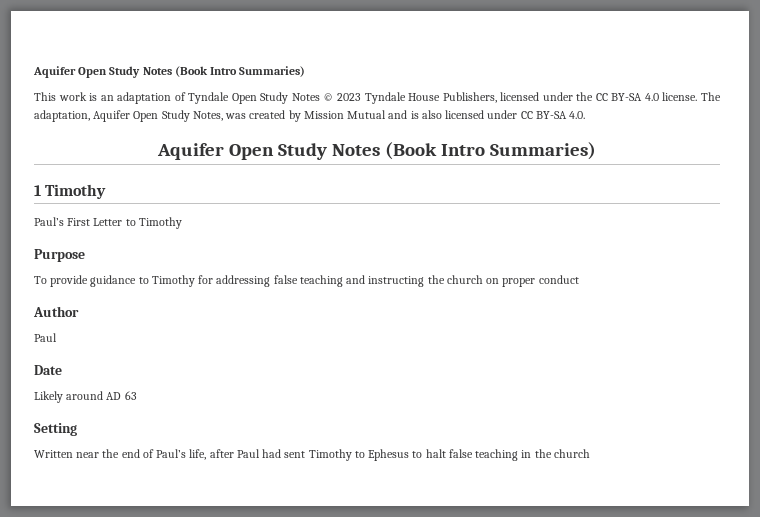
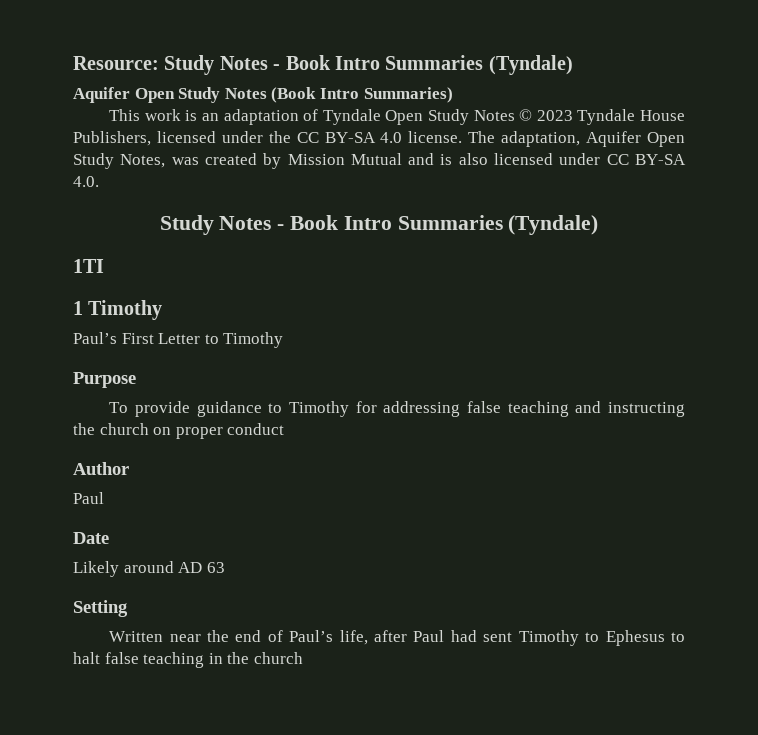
(33, 72) none -> [73,55,573,75] Resource: Study Notes - Book Intro Summaries (Tyndale) //
[157,142,596,160] Aquifer Open Study Notes (Book Intro Summaries) -> [159,215,599,235] [73,259,104,273] Study Notes - Book Intro Summaries (Tyndale) // 1TI

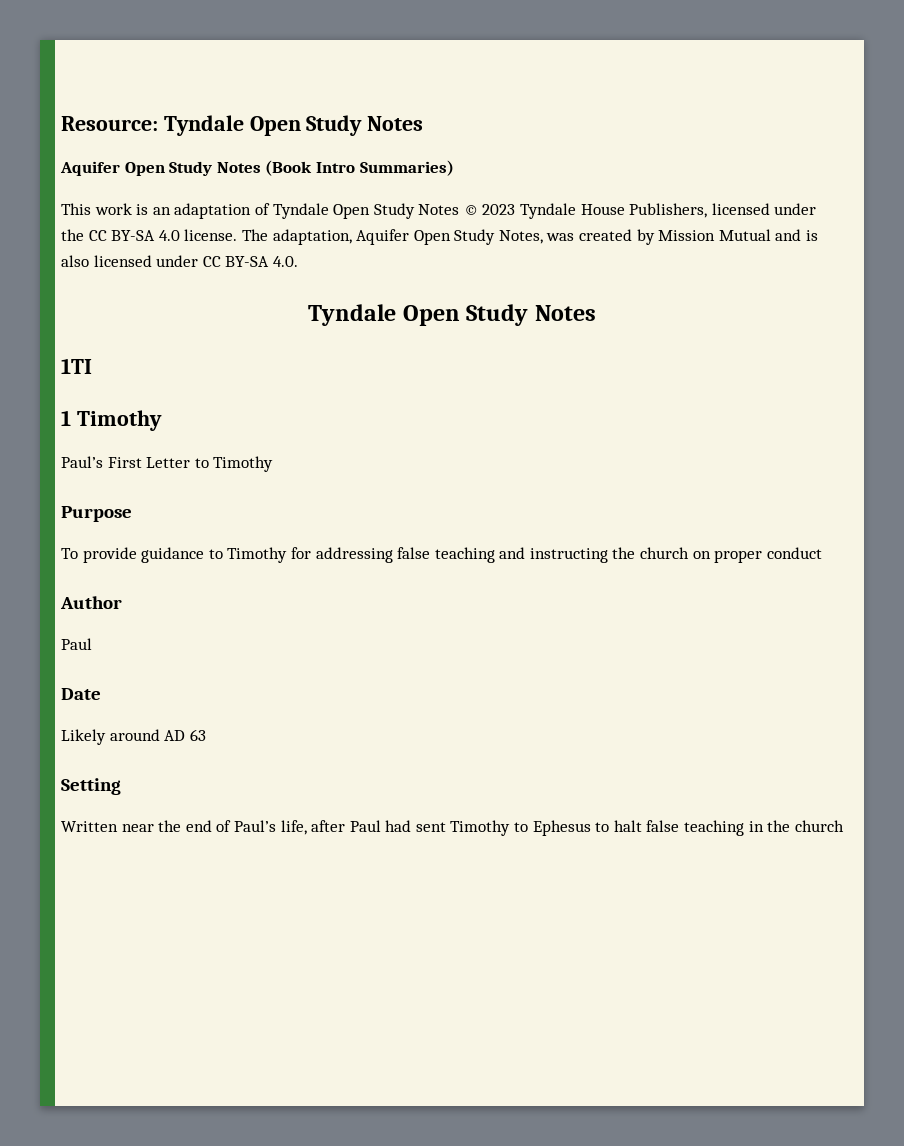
[164,55,573,75] Study Notes - Book Intro Summaries (Tyndale) -> [163,115,424,136] Tyndale Open Study Notes
[159,215,599,235] Study Notes - Book Intro Summaries (Tyndale) -> [308,304,596,326] Tyndale Open Study Notes

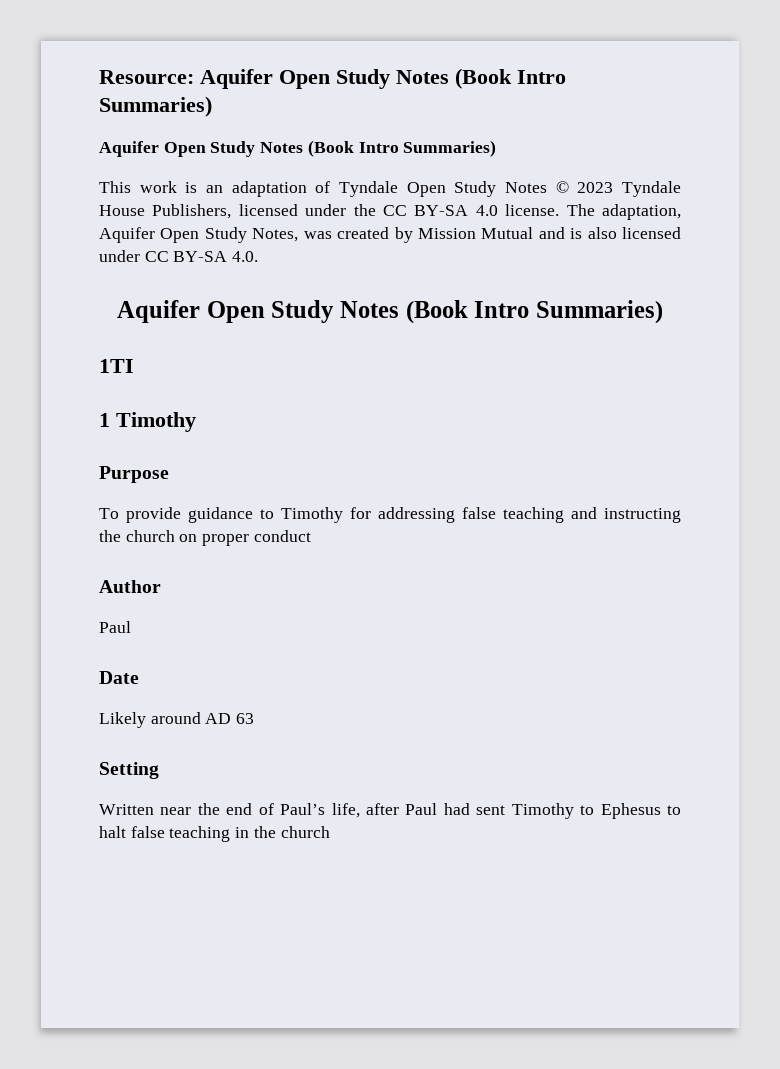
[163,115,424,136] Tyndale Open Study Notes -> [200,68,566,89] [99,96,212,117] Aquifer Open Study Notes (Book Intro Summaries)
[308,304,596,326] Tyndale Open Study Notes -> [117,300,663,324] Aquifer Open Study Notes (Book Intro Summaries)
[61,456,274,472] // Paul’s First Letter to Timothy -> (196, 422) none

